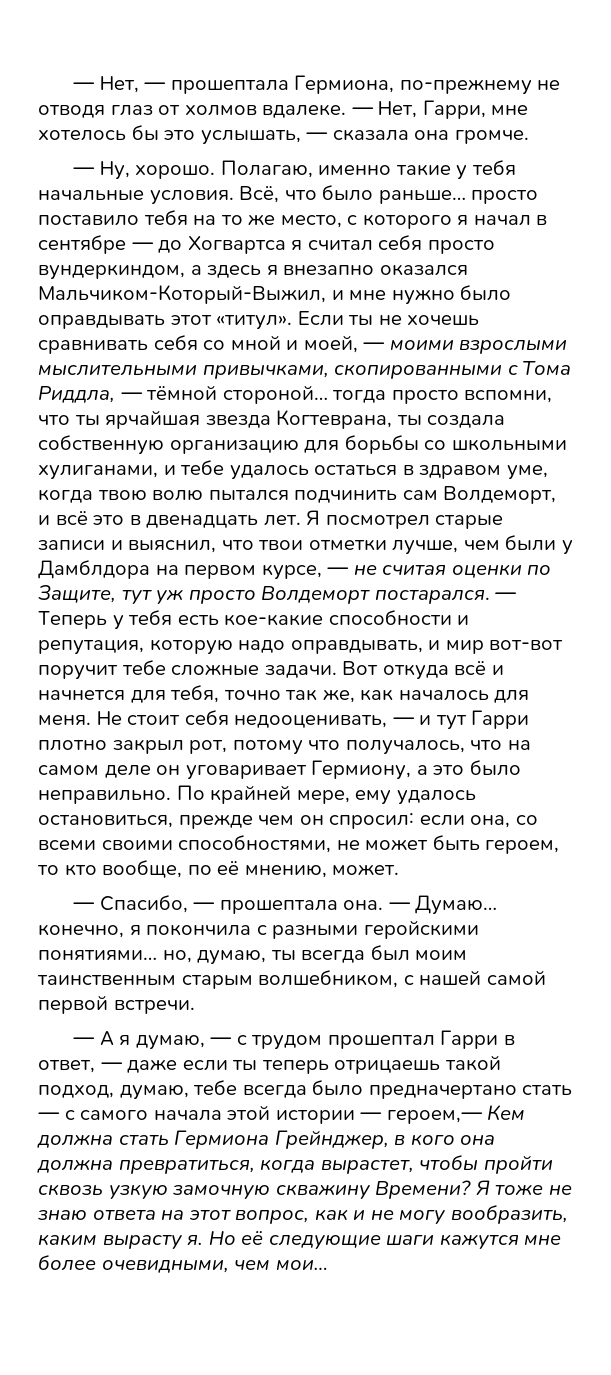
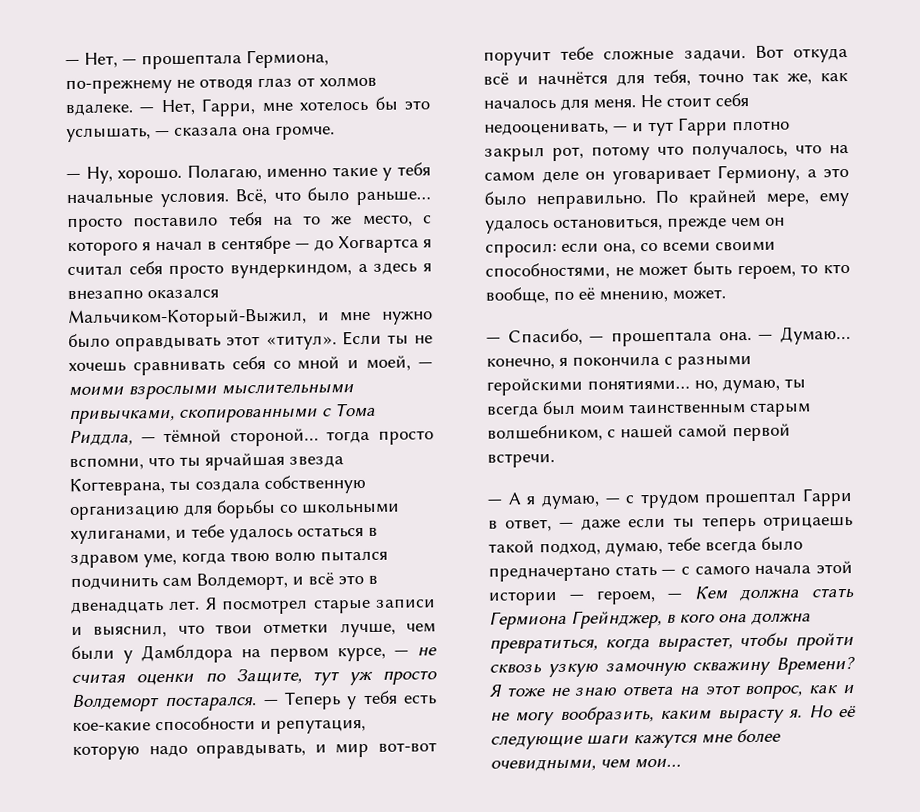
[38,690,125,701] начнется -> [536,71,608,85] начнётся
[386,1110,483,1124] героем,— -> [596,590,682,605] героем, —

